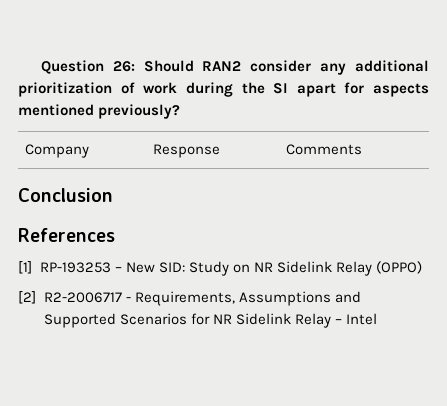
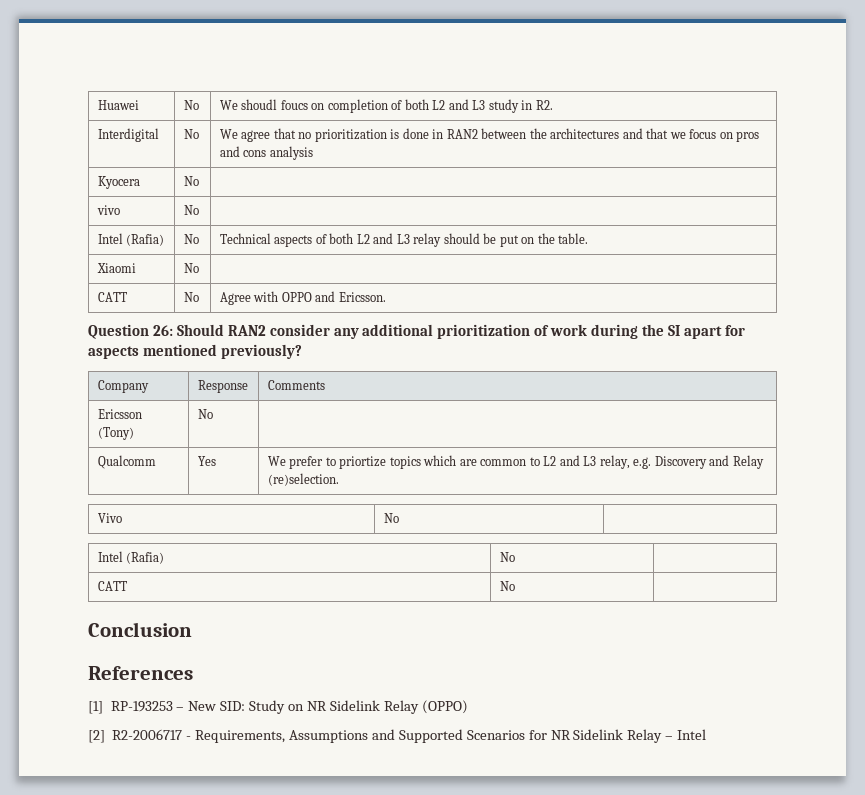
(40, 67) none -> [97,100,139,110] [183,100,199,110] [219,99,553,113] [97,128,159,142] [183,129,199,139] [219,128,760,142] [219,146,313,160] [97,176,140,189] [183,176,199,186] [96,205,120,215] [183,205,199,215] [97,233,165,246] [183,234,199,244] [219,233,589,247] [96,263,136,273] [183,263,199,273] [97,292,127,302] [183,292,199,302] [219,291,386,305] Huawei | No | We shoudl foucs on completion of both L2 and L3 study in R2. // Interdigital | No | We agree that no prioritization is done in RAN2 between the architectures and that we focus on pros and cons analysis // Kyocera | No | // vivo | No | // Intel (Rafia) | No | Technical aspects of both L2 and L3 relay should be put on the table. // Xiaomi | No | // CATT | No | Agree with OPPO and Ericsson. //
(362, 149) none -> [97,409,142,419] [97,427,134,440] [197,409,213,419] [97,455,156,469] [197,456,216,466] [267,455,764,469] [267,473,339,486] [97,513,122,523] [383,513,399,523] [97,551,165,564] [499,552,515,562] [97,581,127,591] [499,581,515,591] // Ericsson (Tony) | No | // Qualcomm | Yes | We prefer to priortize topics which are common to L2 and L3 relay, e.g. Discovery and Relay (re)selection. // Vivo | No | // Intel (Rafia) | No | // CATT | No |

